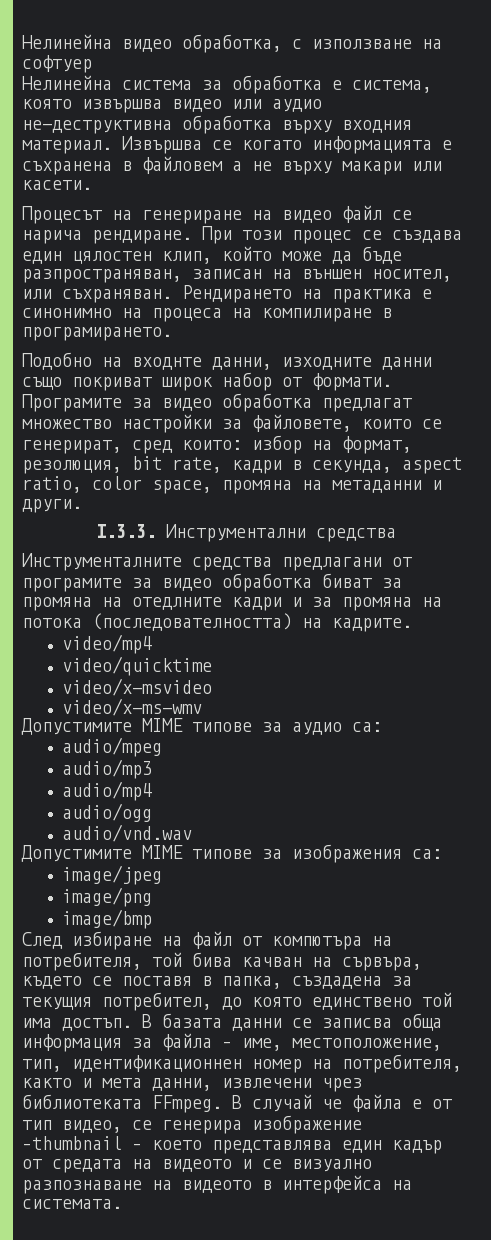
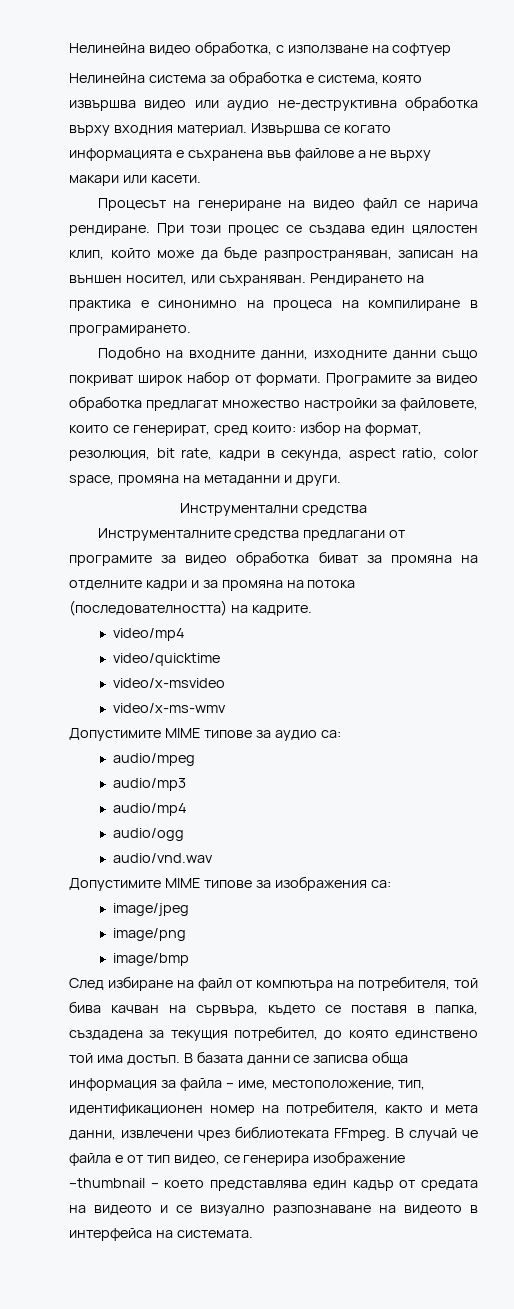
[122,156,223,174] в файловем -> [266,148,354,161] във файлове
[132,357,202,370] входнте -> [189,350,256,360] входните
[95,524,156,538] I.3.3. -> (341, 480) none
[132,597,222,610] отедлните -> [69,580,142,590] отделните
[72,1055,242,1072] идентификационнен -> [69,1103,203,1116] идентификационен

